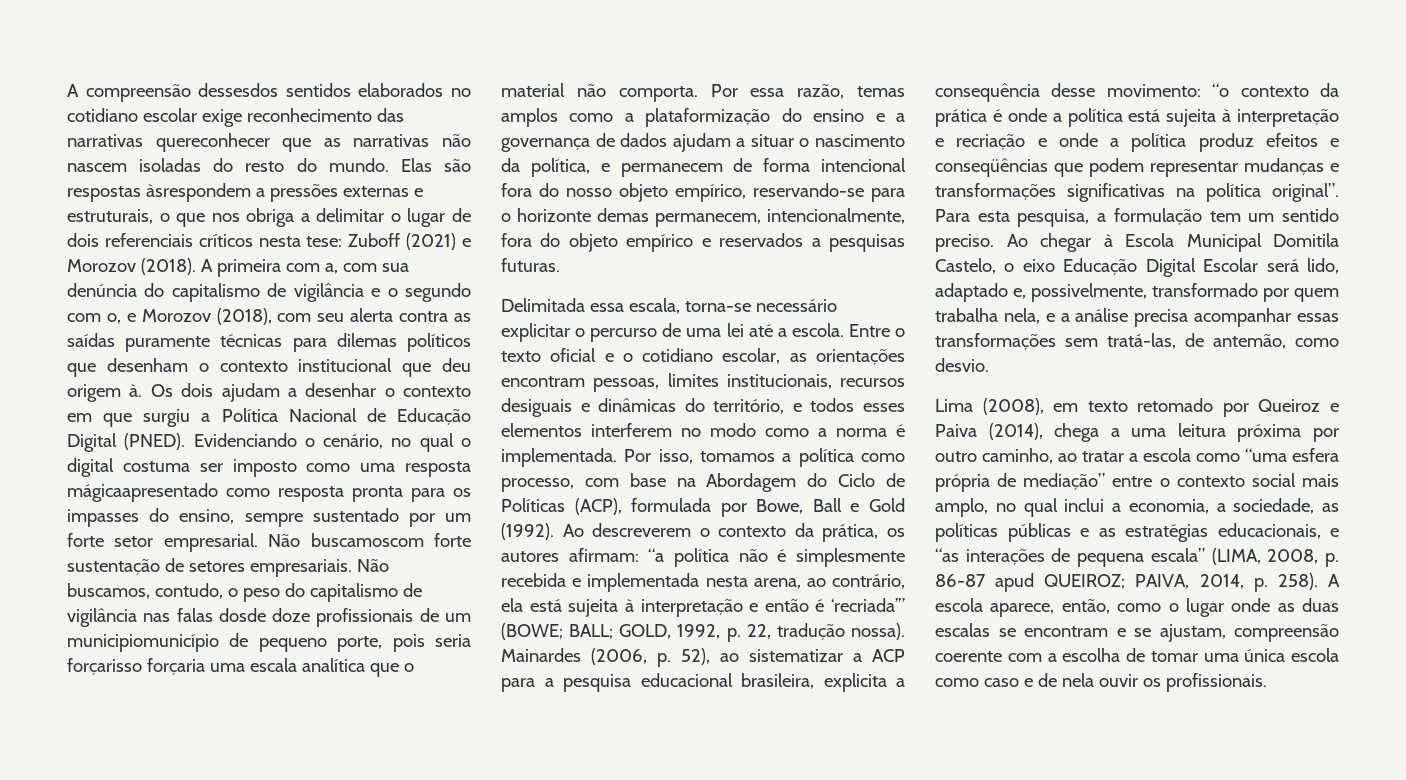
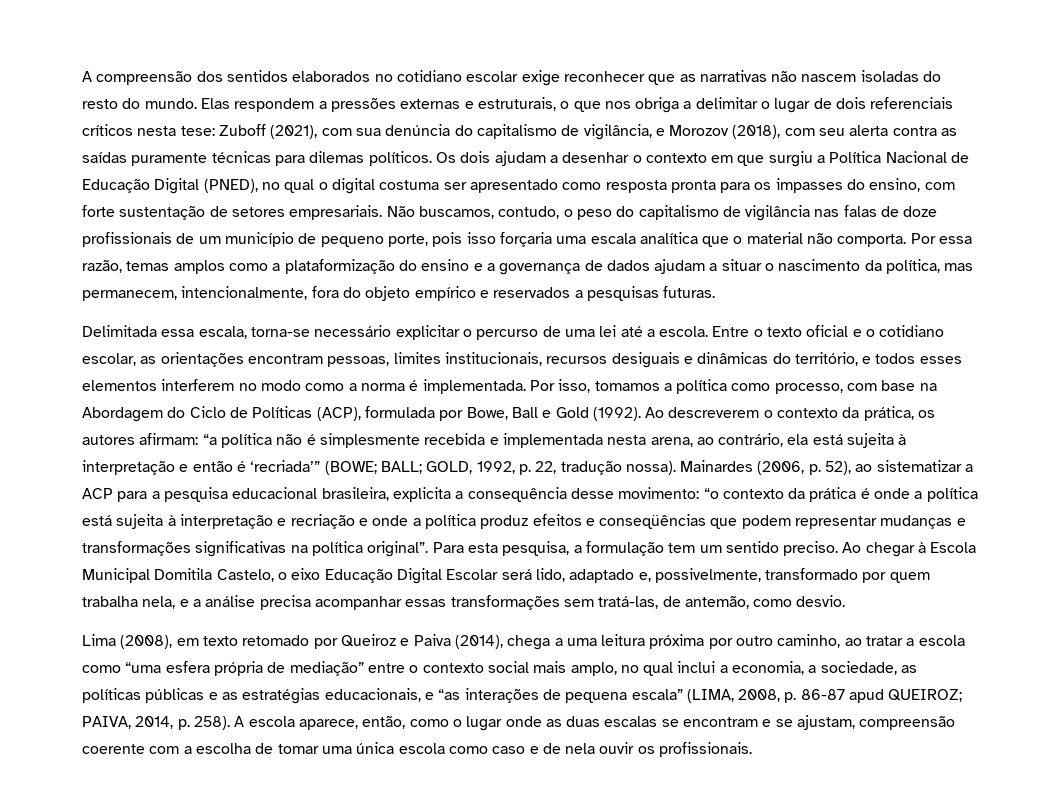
[198,83,279,97] dessesdos -> [196,71,223,82] dos
[246,108,404,122] [67,133,270,152] reconhecimento das narrativas quereconhecer -> [563,71,645,82] reconhecer
[443,159,471,172] [67,183,251,202] são respostas àsrespondem -> [234,98,315,112] respondem
[406,233,472,250] [67,258,338,277] (2021) e Morozov (2018). A primeira com a, -> [270,125,318,139] (2021),
[293,283,471,302] [67,313,121,324] vigilância e o segundo com o, -> [583,124,652,140] vigilância,
[406,333,471,352] [67,358,471,377] [67,384,143,402] políticos que desenham o contexto institucional que deu origem à. -> [368,151,432,166] políticos.
[124,433,384,450] (PNED). Evidenciando o cenário, -> [203,179,258,193] (PNED),
[232,459,471,477] [67,483,218,502] imposto como uma resposta mágicaapresentado -> [469,179,558,193] apresentado
[244,508,471,527] [67,533,424,552] sempre sustentado por um forte setor empresarial. Não buscamoscom -> [924,182,955,190] com
[218,608,266,622] dosde -> [881,206,900,217] de
[67,634,219,652] municipiomunicípio -> [224,232,294,247] município
[434,634,471,647] [67,658,142,675] seria forçarisso -> [466,232,496,244] isso
[600,158,906,177] [501,183,905,202] [501,208,649,222] e permanecem de forma intencional fora do nosso objeto empírico, reservando-se para o horizonte demas -> [944,263,974,271] mas

